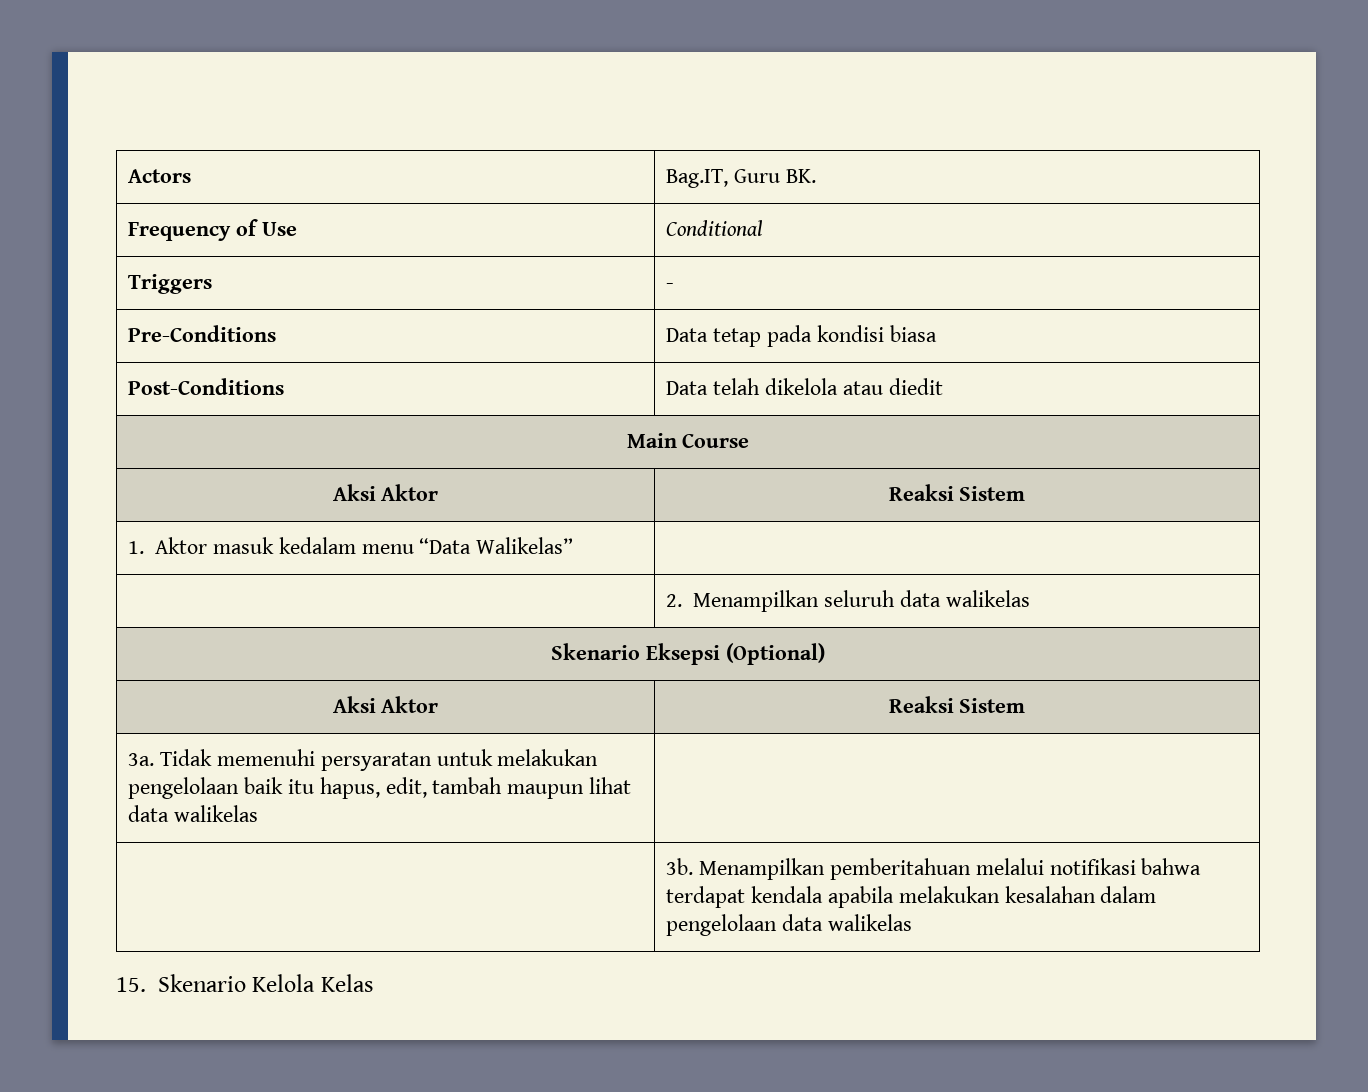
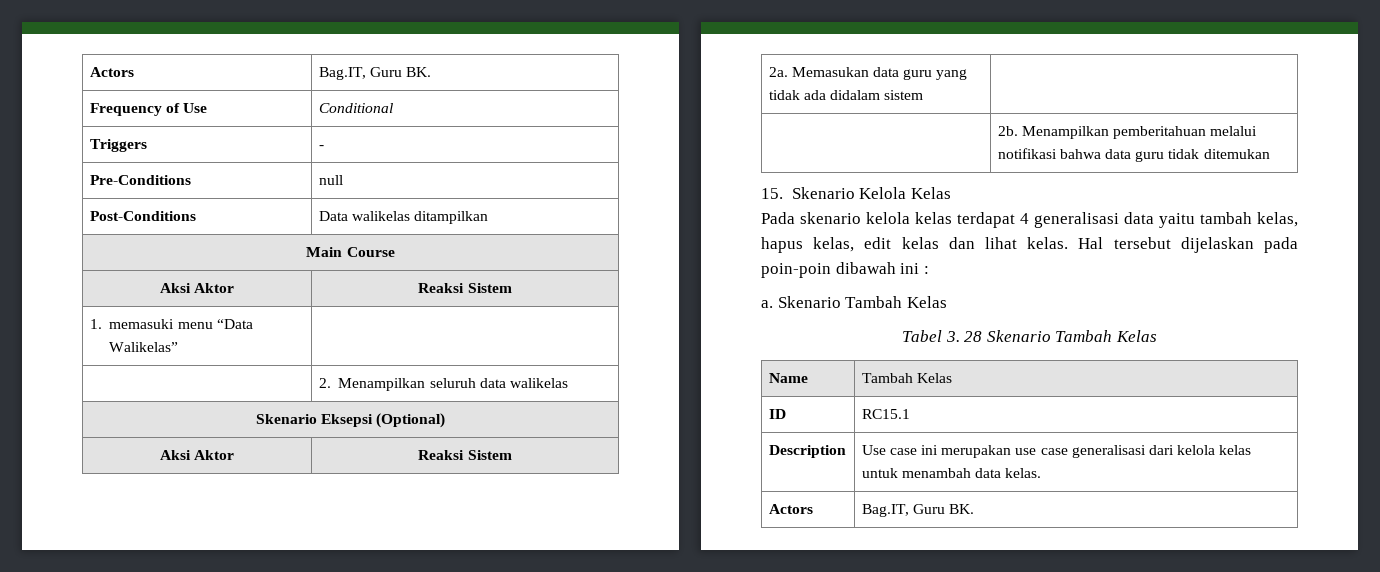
[666,325,937,347] [128,378,285,395] [666,378,943,395] Data tetap pada kondisi biasa // Post-Conditions | Data telah dikelola atau diedit -> [318,175,343,185] [89,211,196,221] [318,211,488,224] null // Post-Conditions | Data walikelas ditampilkan
[155,537,356,554] Aktor masuk kedalam -> [109,319,175,329] memasuki
[128,749,599,771] [128,777,631,799] [128,805,259,822] [666,858,694,875] 3a. Tidak memenuhi persyaratan untuk melakukan pengelolaan baik itu hapus, edit, tambah maupun lihat data walikelas | // | 3b. -> [768,67,968,80] [768,90,924,100] [997,126,1018,136] 2a. Memasukan data guru yang tidak ada didalam sistem | // | 2b.
[666,886,1157,908] [666,914,912,936] [116,974,374,992] terdapat kendala apabila melakukan kesalahan dalam pengelolaan data walikelas // 15. Skenario Kelola Kelas -> [1104,149,1270,162] [761,187,951,199] [761,212,1298,228] [761,237,1298,253] [761,262,929,278] [761,296,947,308] [902,330,1157,342] [768,373,808,383] [861,373,952,383] [768,409,786,419] [861,409,910,419] [768,445,846,458] [861,445,1252,458] [861,468,1042,478] [768,504,813,514] [861,504,974,517] data guru tidak ditemukan // 15. Skenario Kelola Kelas // Pada skenario kelola kelas terdapat 4 generalisasi data yaitu tambah kelas, hapus kelas, edit kelas dan lihat kelas. Hal tersebut dijelaskan pada poin-poin dibawah ini : // a. Skenario Tambah Kelas // Tabel 3. 28 Skenario Tambah Kelas // Name | Tambah Kelas // ID | RC15.1 // Description | Use case ini merupakan use case generalisasi dari kelola kelas untuk menambah data kelas. // Actors | Bag.IT, Guru BK.

